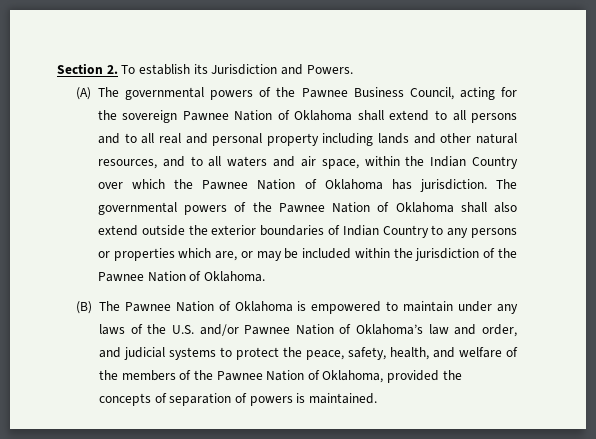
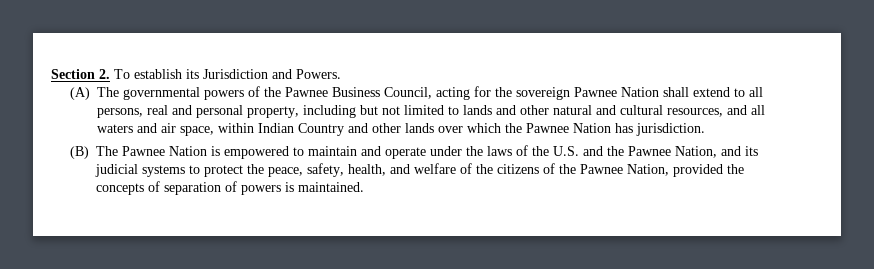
[277,110,353,121] of Oklahoma -> (660, 92) none
[471,113,517,123] [97,133,374,146] persons and to all real and personal property including -> [97,105,460,118] persons, real and personal property, including but not limited to
(517, 138) none -> [596,105,664,115] and cultural
[190,156,203,166] to -> (748, 110) none
[405,156,518,169] the Indian Country -> [258,123,435,136] Indian Country and other lands
[304,179,383,190] of Oklahoma -> (612, 128) none
[495,179,517,189] [97,202,517,215] [97,225,518,238] [97,248,517,261] [97,271,265,282] The governmental powers of the Pawnee Nation of Oklahoma shall also extend outside the exterior boundaries of Indian Country to any persons or properties which are, or may be included within the jurisdiction of the Pawnee Nation of Oklahoma. -> (706, 129) none
[218,301,293,312] of Oklahoma -> (208, 151) none
[458,301,518,314] [98,324,517,337] [98,347,121,358] under any laws of the U.S. and/or Pawnee Nation of Oklahoma’s law and order, and -> [361,145,759,159] and operate under the laws of the U.S. and the Pawnee Nation, and its
[121,370,384,383] members of the Pawnee Nation of Oklahoma, -> [497,163,670,176] citizens of the Pawnee Nation,

